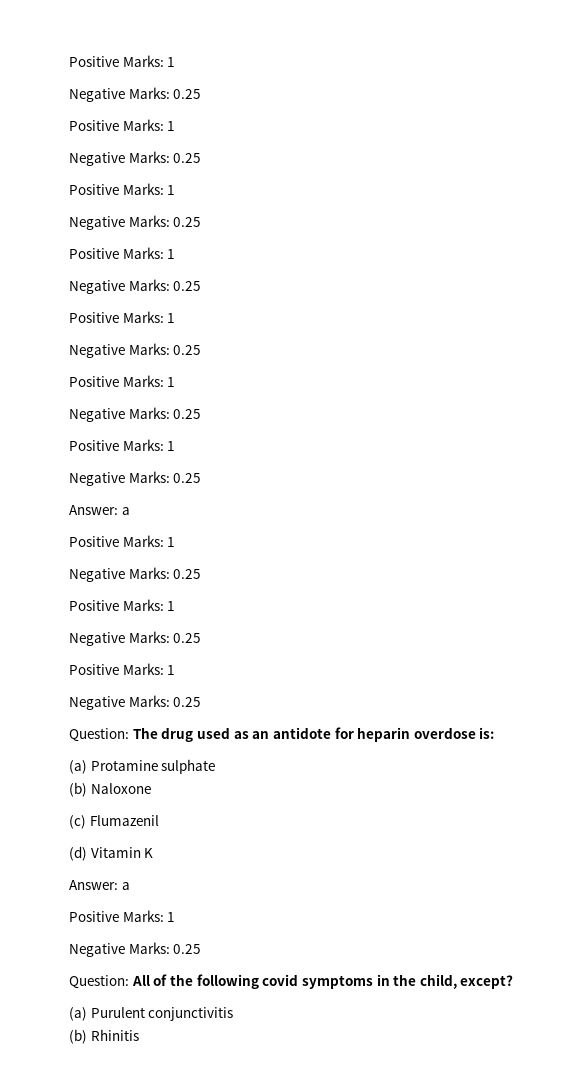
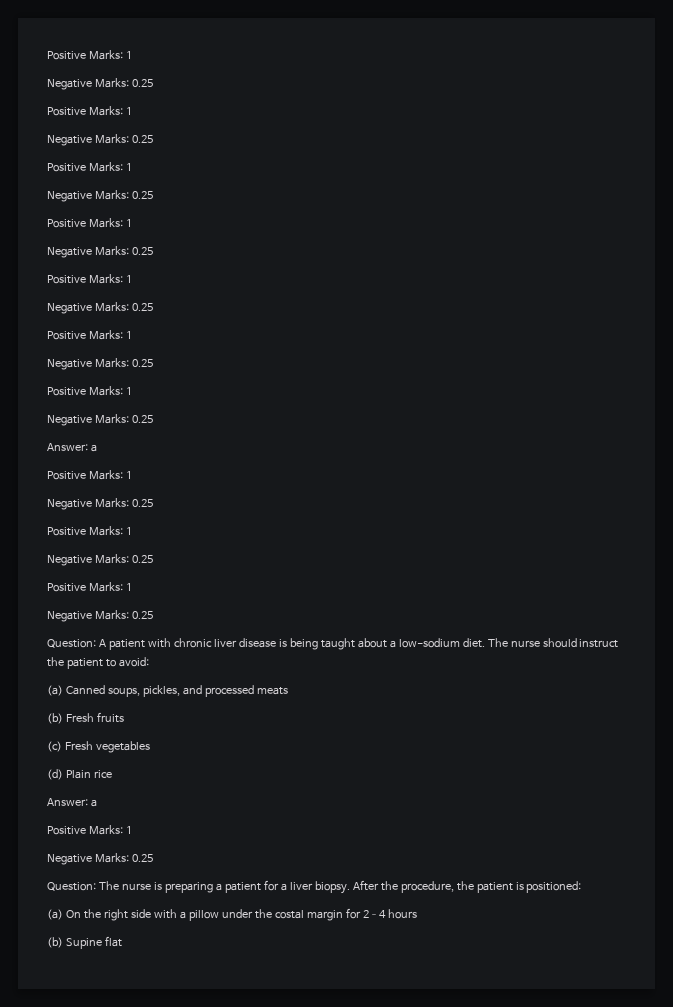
[132,727,495,742] [69,759,216,774] [69,782,151,797] The drug used as an antidote for heparin overdose is: // (a) Protamine sulphate // (b) Naloxone -> [98,638,619,650] [47,657,149,669] [47,685,288,697] [47,712,124,724] A patient with chronic liver disease is being taught about a low-sodium diet. The nurse should instruct the patient to avoid: // (a) Canned soups, pickles, and processed meats // (b) Fresh fruits
[89,815,159,826] Flumazenil -> [64,741,150,753] Fresh vegetables
[90,847,154,858] Vitamin K -> [65,770,112,779] Plain rice
[131,974,514,989] [69,1007,234,1021] [69,1029,139,1044] All of the following covid symptoms in the child, except? // (a) Purulent conjunctivitis // (b) Rhinitis -> [98,880,582,894] [47,908,417,921] [47,936,122,949] The nurse is preparing a patient for a liver biopsy. After the procedure, the patient is positioned: // (a) On the right side with a pillow under the costal margin for 2–4 hours // (b) Supine flat

